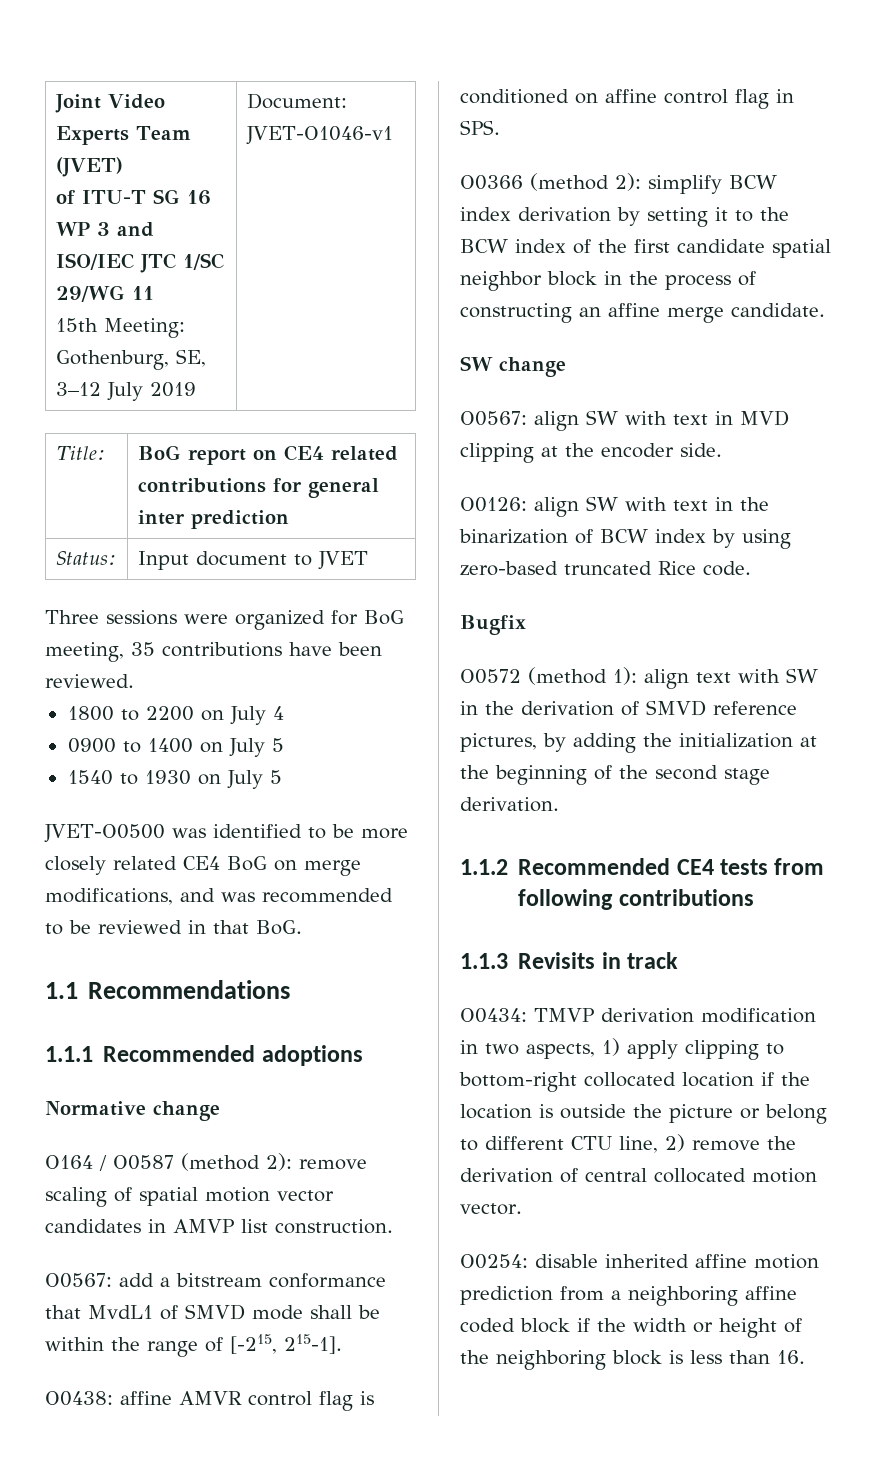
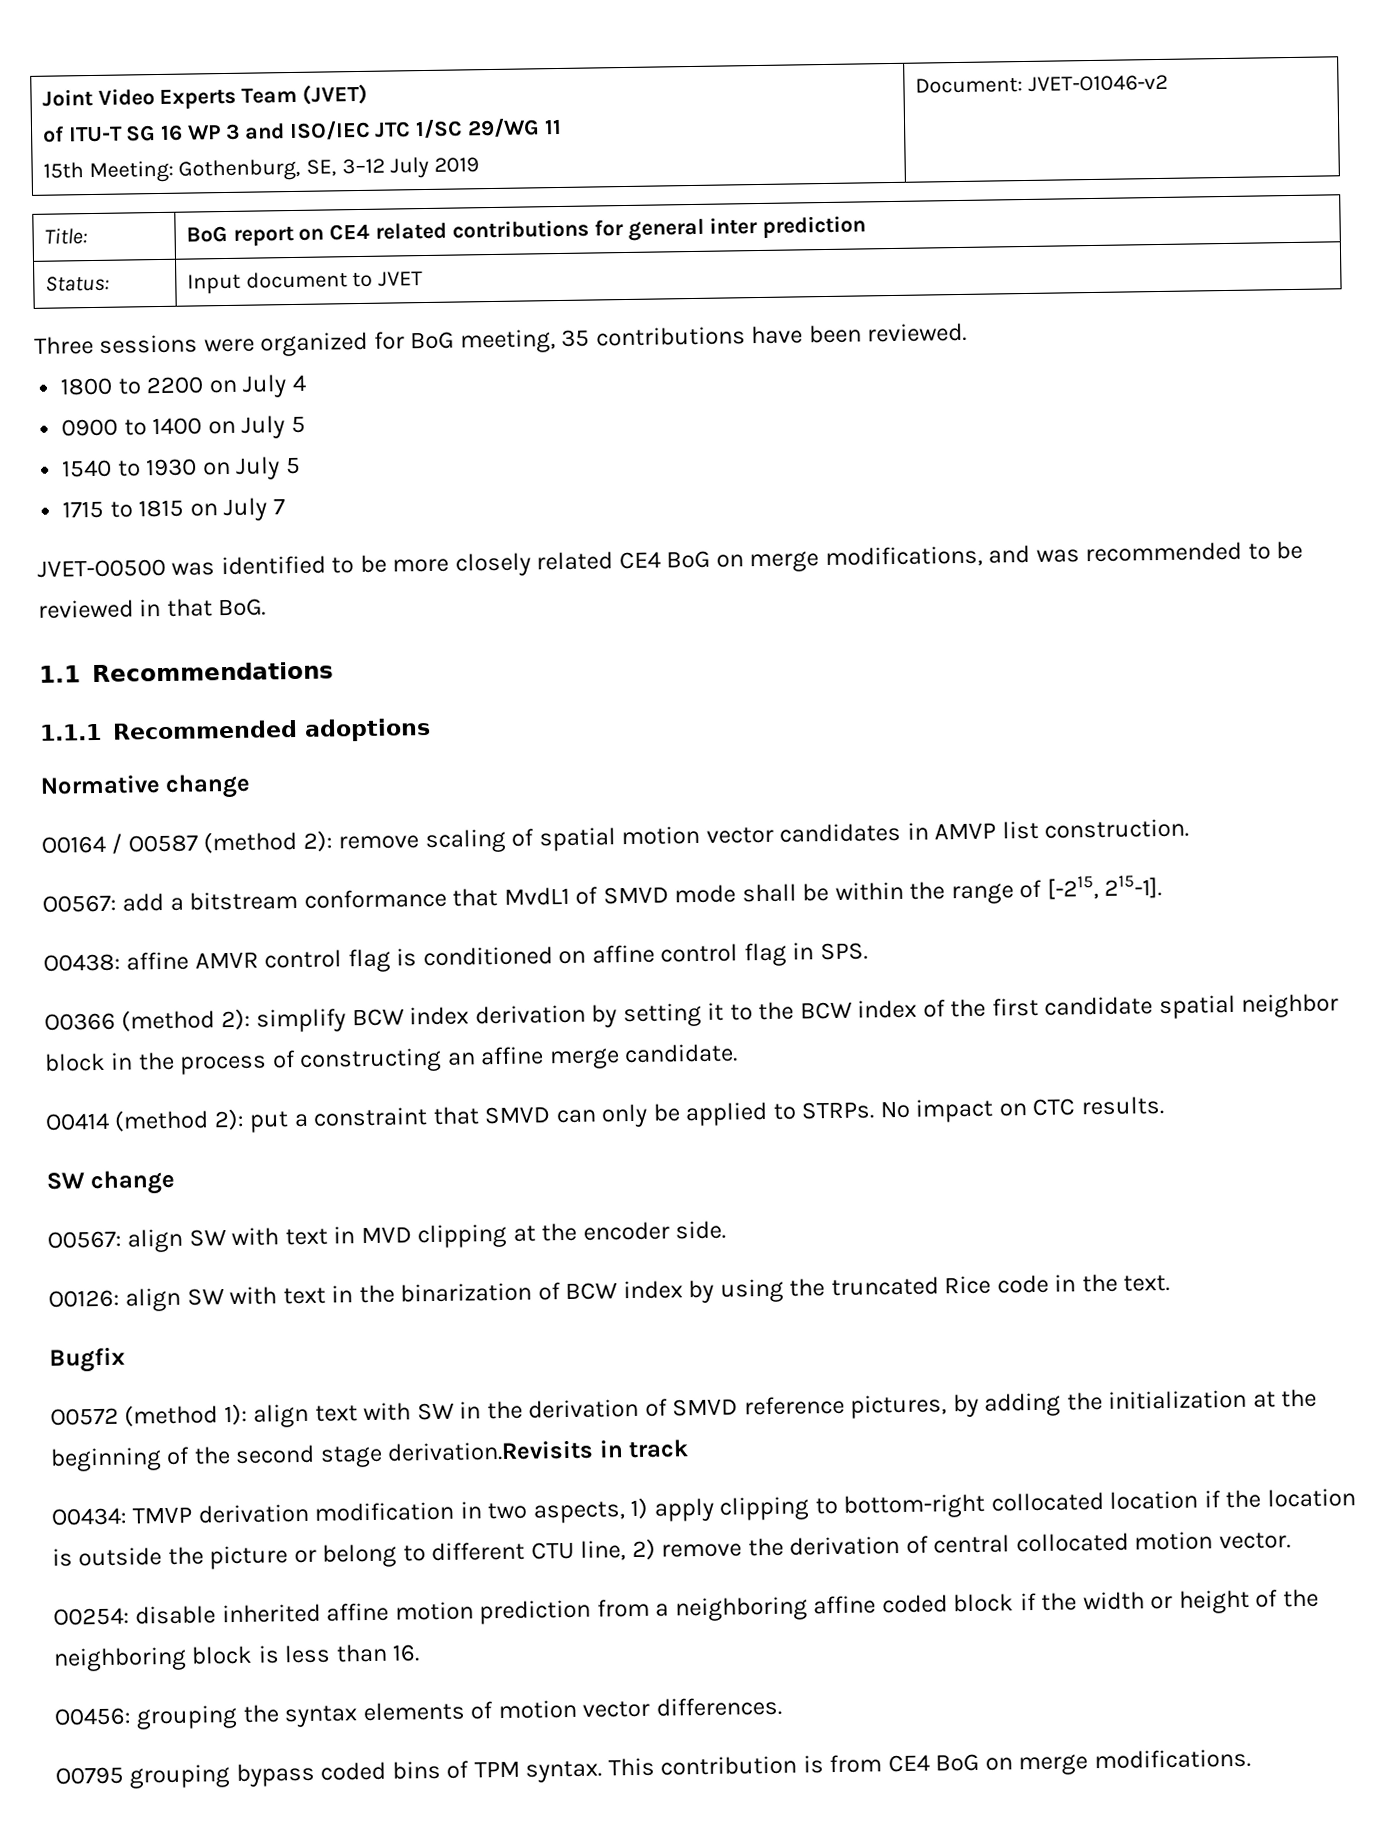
[245,126,393,145] JVET-O1046-v1 -> [1027,74,1168,92] JVET-O1046-v2
(282, 777) none -> [62,497,285,522] // 1715 to 1815 on July 7
[45,1155,93,1169] O164 -> [41,835,106,854] O0164
(825, 310) none -> [45,1096,1164,1133] // O0414 (method 2): put a constraint that SMVD can only be applied to STRPs. No impact on CTC results.
[460,561,558,576] zero-based -> [789,1278,826,1297] the
[703,561,751,576] code. -> [996,1273,1171,1294] code in the text.
[460,797,559,812] [460,858,825,875] [518,889,754,910] [460,952,596,969] derivation. // 1.1.2 Recommended CE4 tests from following contributions // 1.1.3 Revisits -> [387,1439,595,1462] derivation.Revisits
(805, 1357) none -> [54,1696,782,1730] [55,1748,1251,1789] // O0456: grouping the syntax elements of motion vector differences. // O0795 grouping bypass coded bins of TPM syntax. This contribution is from CE4 BoG on merge modifications.

